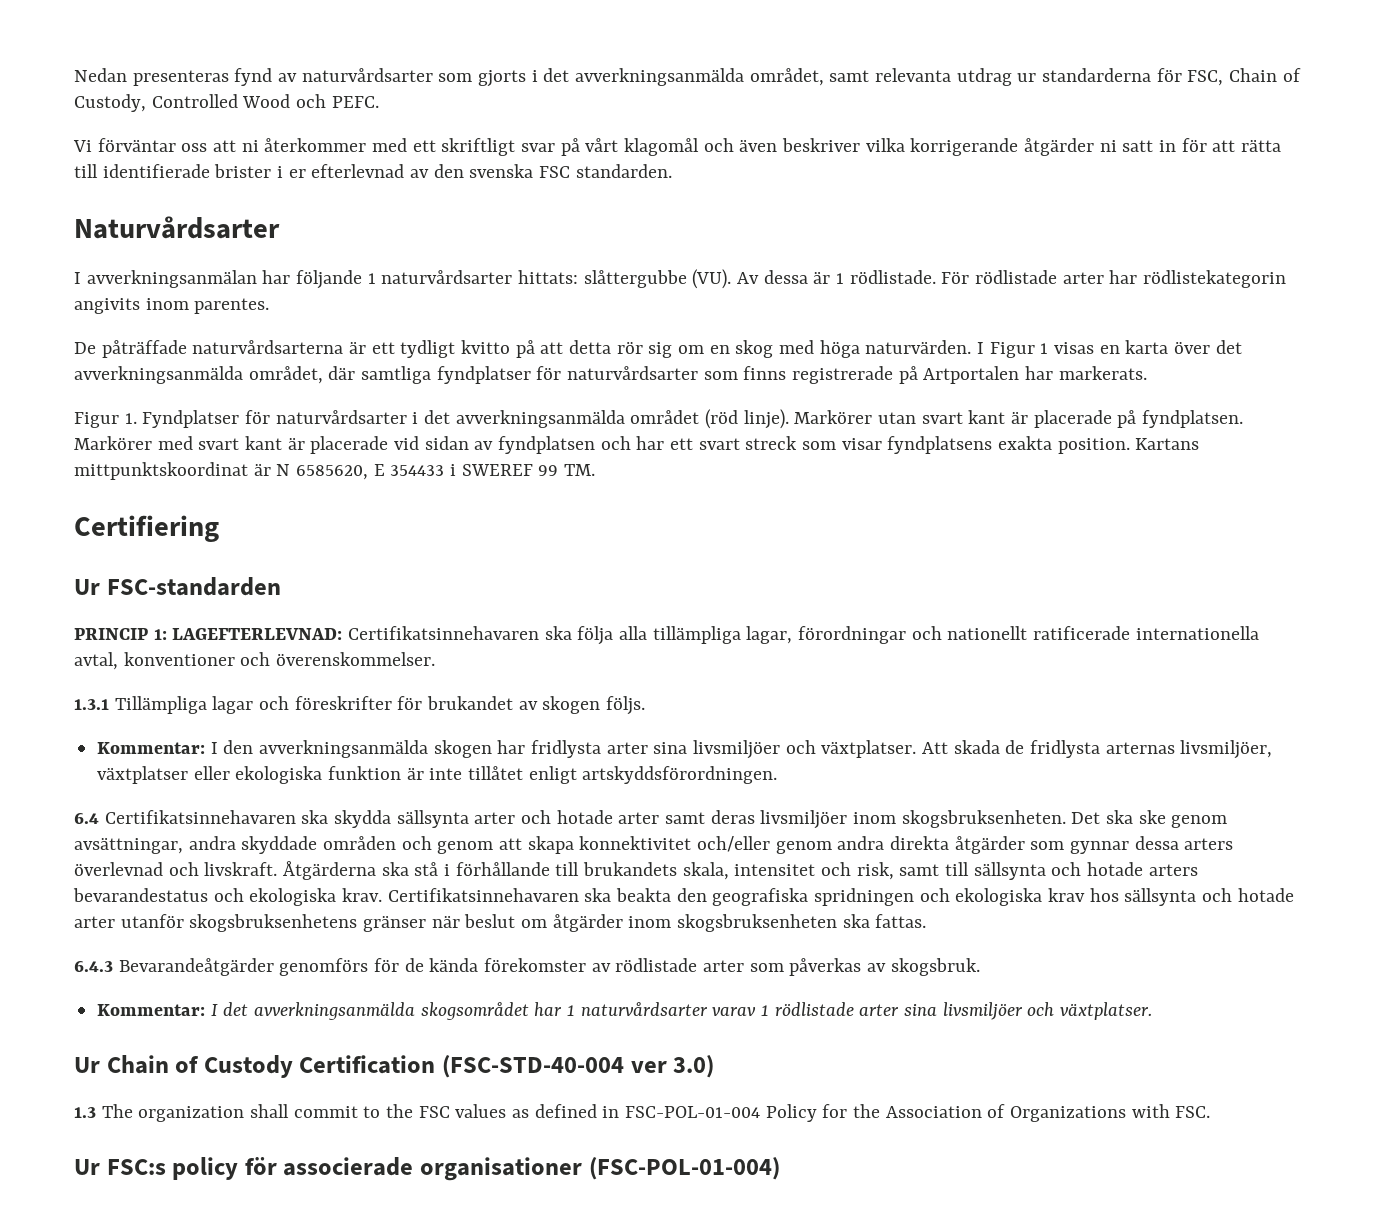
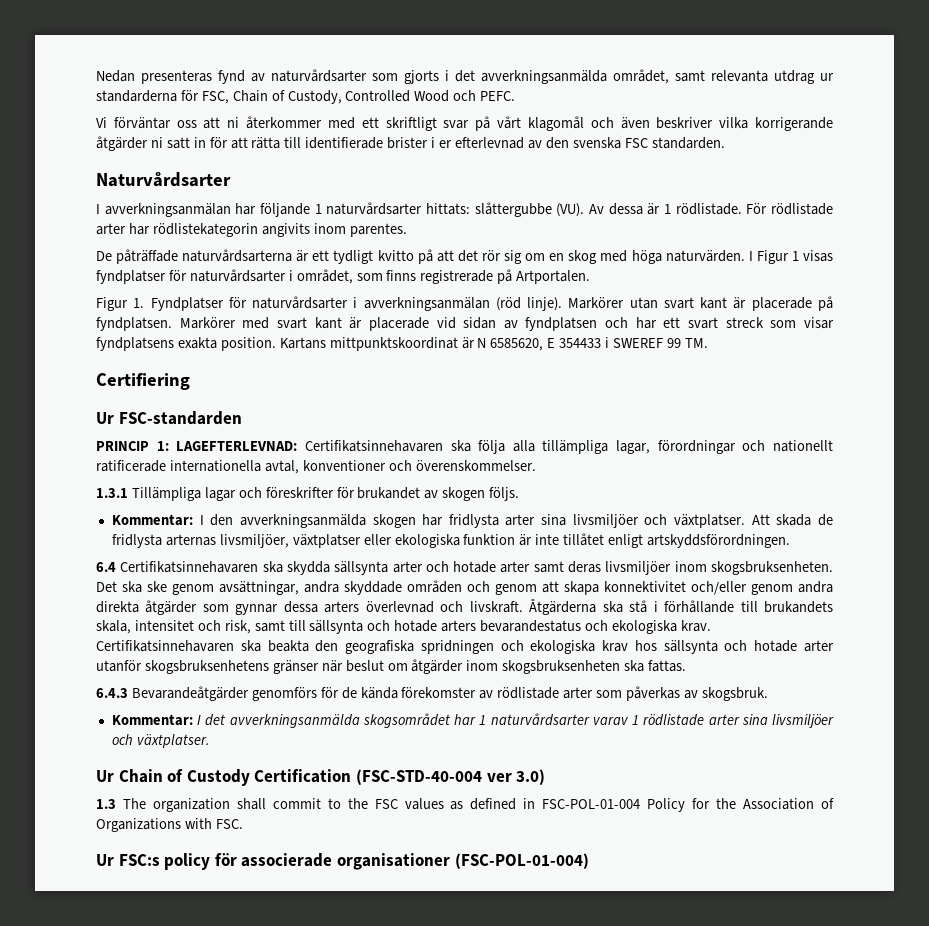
[569,340,612,354] detta -> [457,250,478,262] det
[1099,340,1242,354] [74,366,432,384] en karta över det avverkningsanmälda området, där samtliga -> (833, 256) none
(699, 373) none -> [288,269,353,284] i området,
[923,366,1147,384] Artportalen har markerats. -> [516,270,591,284] Artportalen.
[424,410,700,428] det avverkningsanmälda området -> [363,297,490,311] avverkningsanmälan

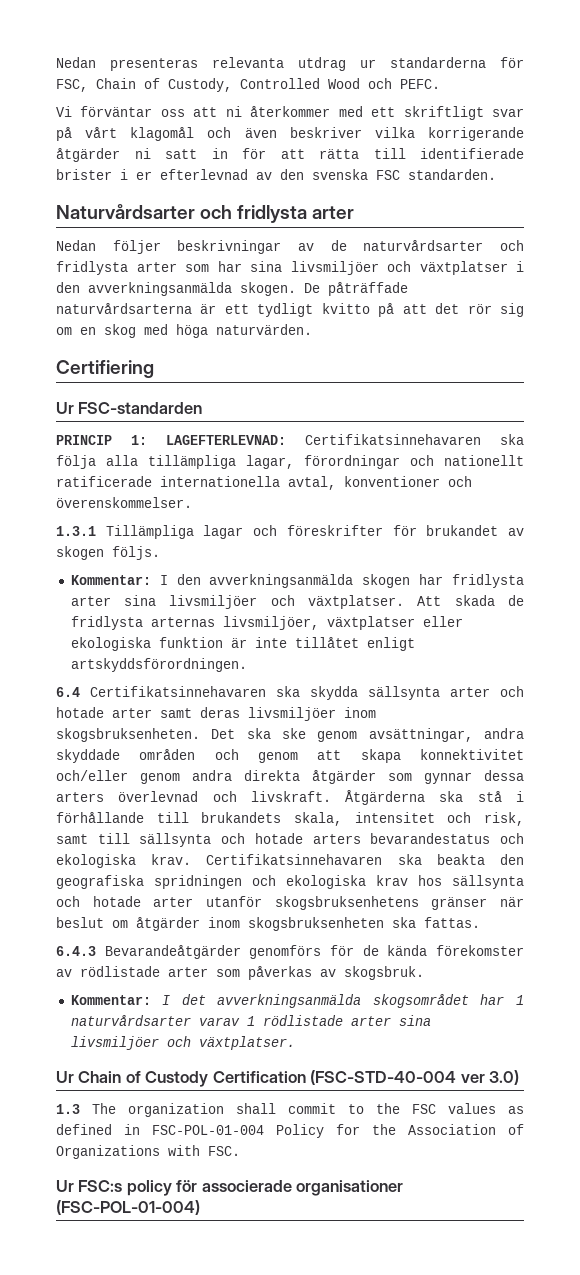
[218,69,705,84] fynd av naturvårdsarter som gjorts i det avverkningsanmälda området, samt -> (198, 64) none
[96,202,833,217] [96,223,407,237] // I avverkningsanmälan har följande 1 naturvårdsarter hittats: slåttergubbe (VU). Av dessa är 1 rödlistade. För rödlistade arter har rödlistekategorin angivits inom parentes. // -> [200,205,355,223] [56,240,524,254] [56,261,524,275] [56,282,296,296] och fridlysta arter // Nedan följer beskrivningar av de naturvårdsarter och fridlysta arter som har sina livsmiljöer och växtplatser i den avverkningsanmälda skogen.
[748,250,833,264] [96,269,591,284] [96,296,833,311] [96,317,834,331] [96,337,708,351] I Figur 1 visas fyndplatser för naturvårdsarter i området, som finns registrerade på Artportalen. // Figur 1. Fyndplatser för naturvårdsarter i avverkningsanmälan (röd linje). Markörer utan svart kant är placerade på fyndplatsen. Markörer med svart kant är placerade vid sidan av fyndplatsen och har ett svart streck som visar fyndplatsens exakta position. Kartans mittpunktskoordinat är N 6585620, E 354433 i SWEREF 99 TM. -> (312, 329) none

